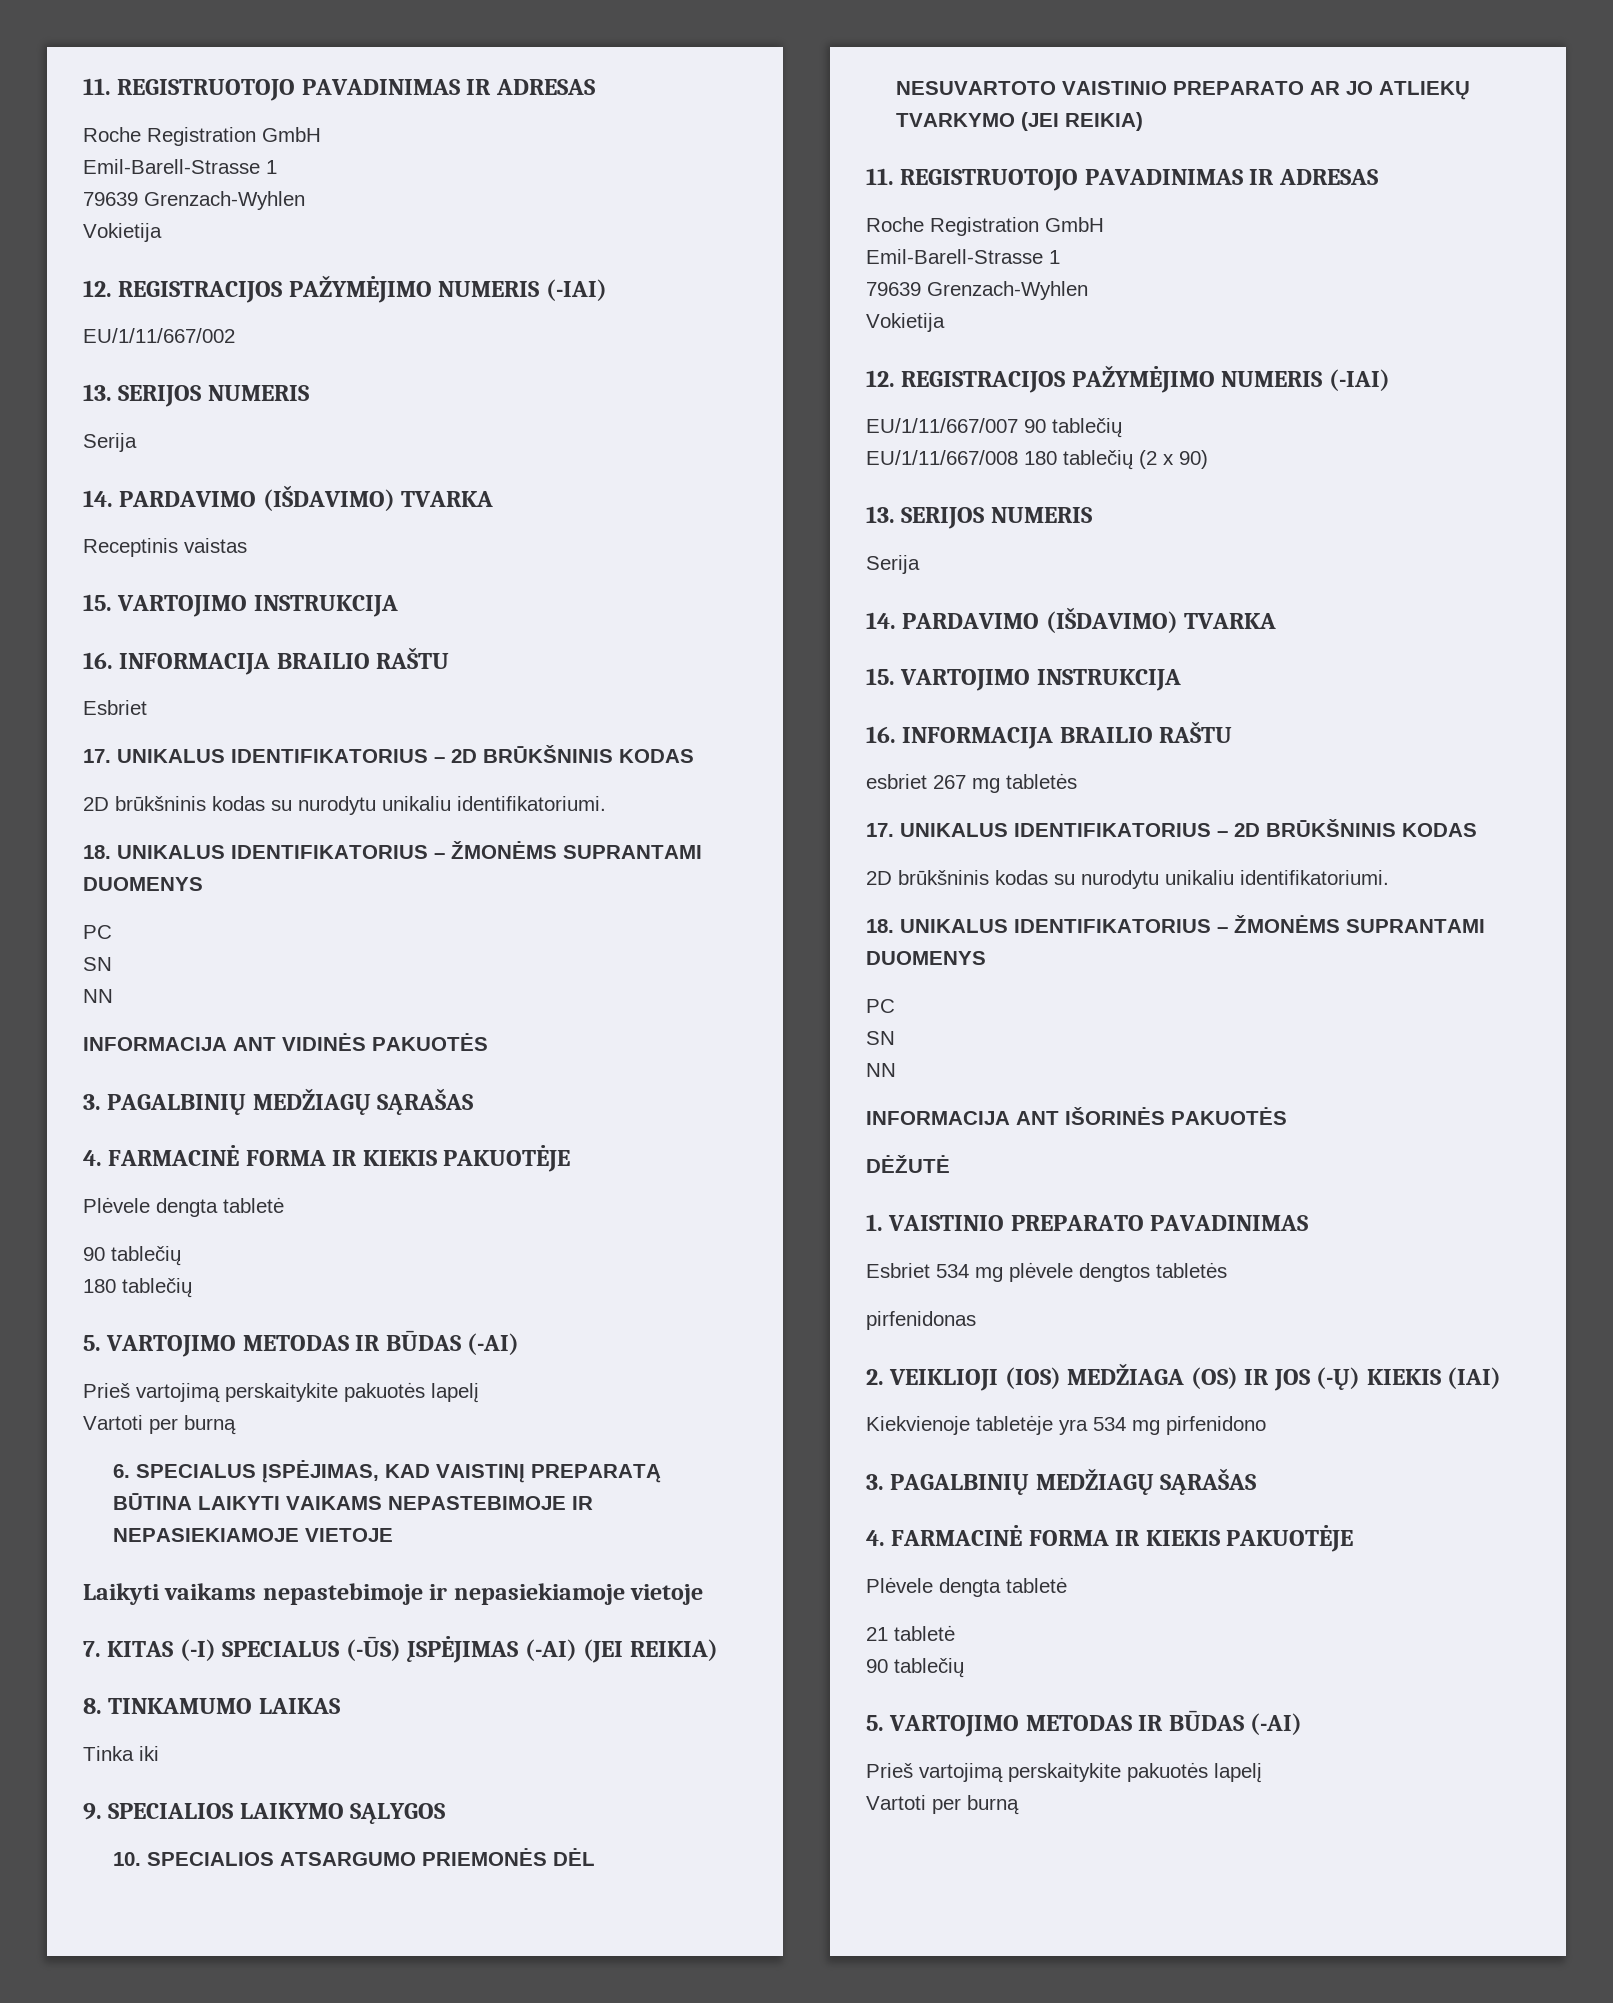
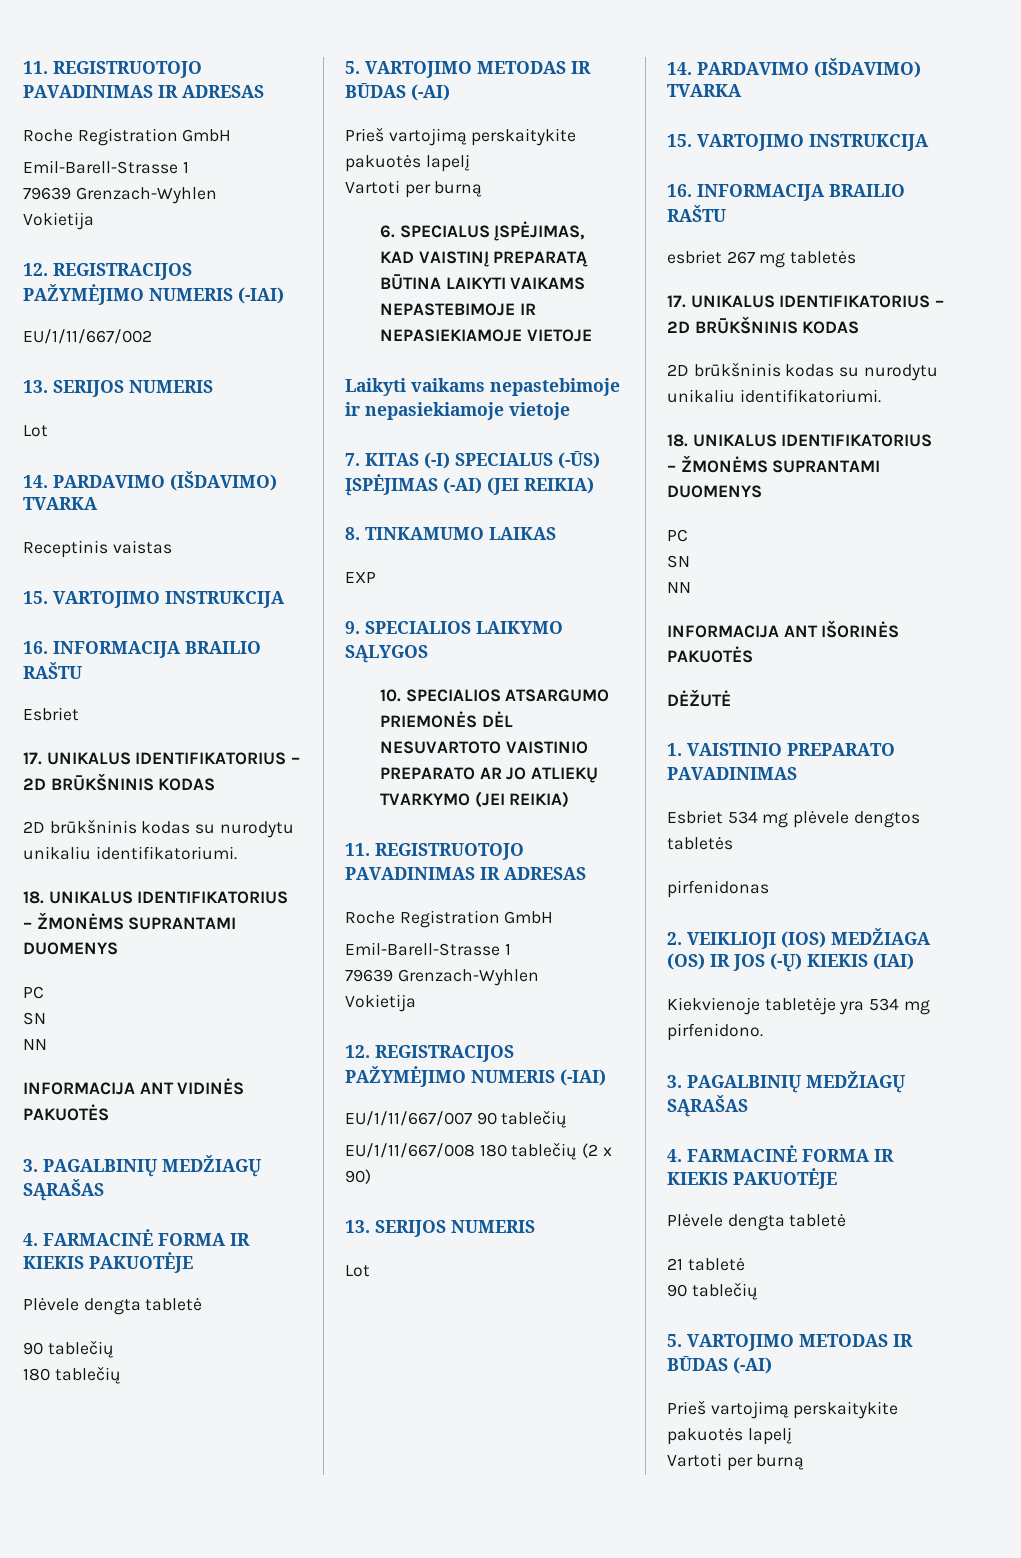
[83,433,137,452] Serija -> [23,425,48,437] Lot
[83,1746,159,1761] Tinka iki -> [345,572,376,583] EXP
[866,555,920,574] Serija -> [345,1265,370,1277] Lot
[1166,1416,1266,1435] pirfenidono -> [667,1023,763,1041] pirfenidono.

